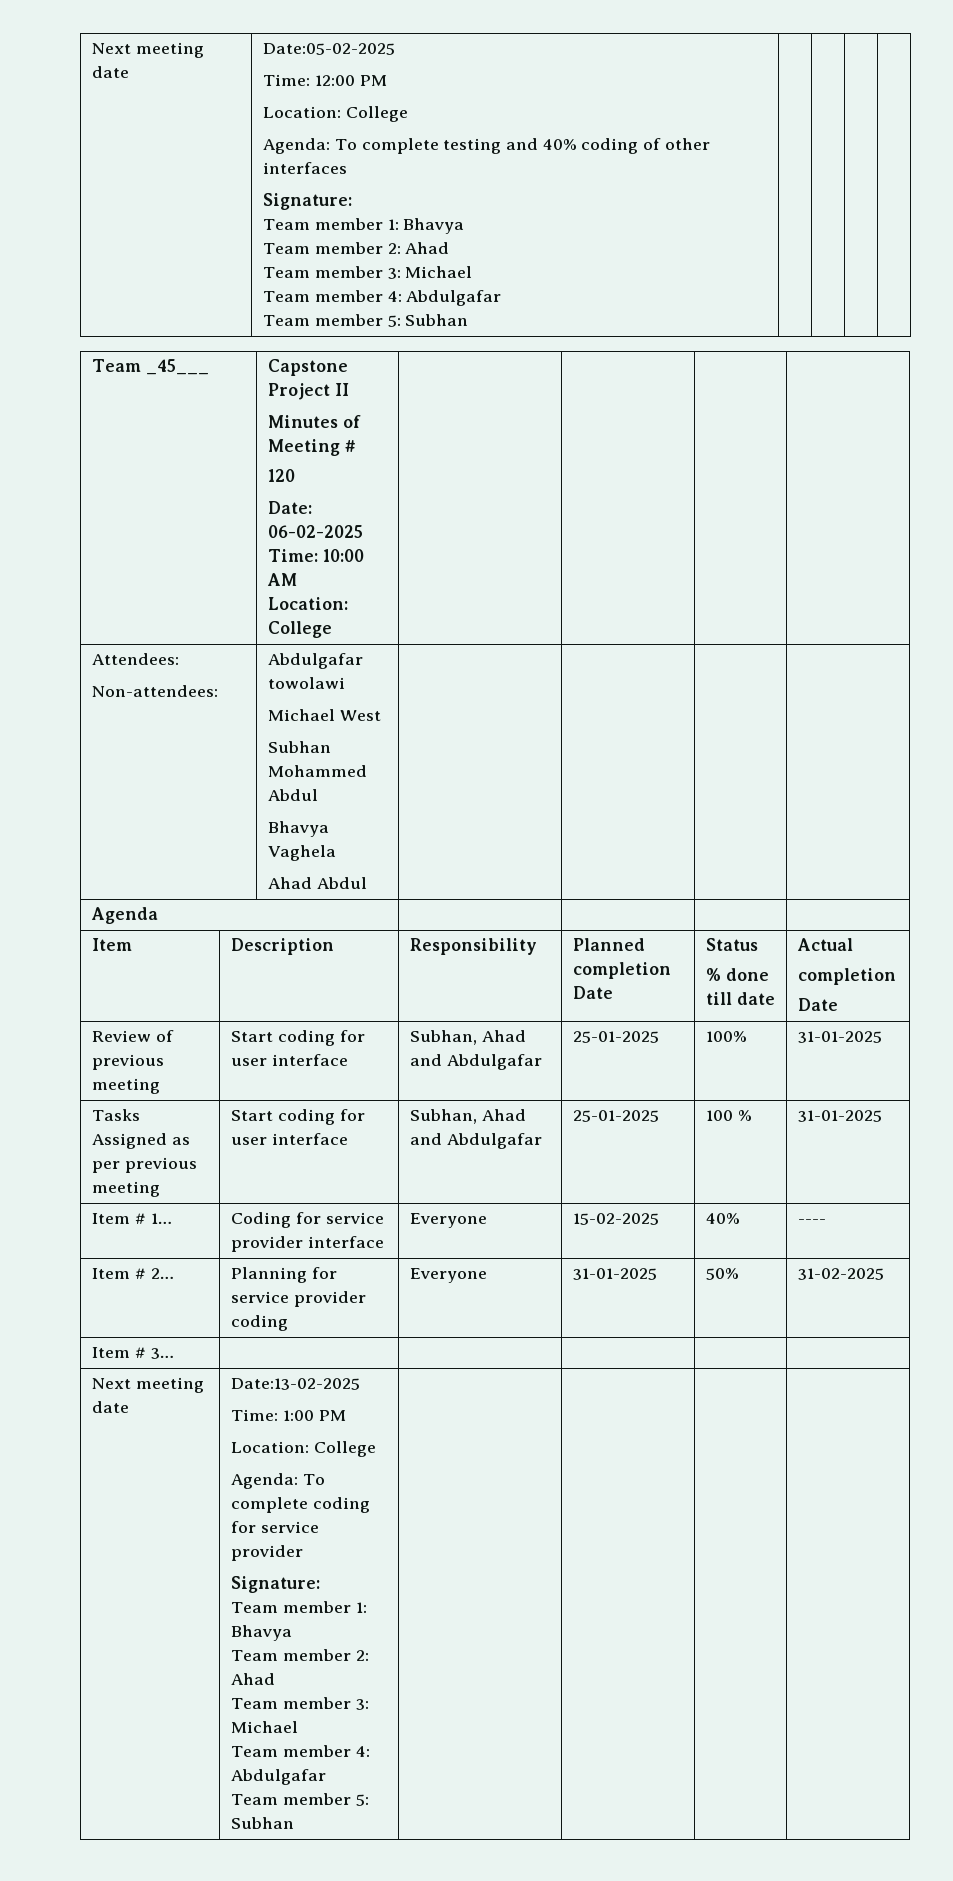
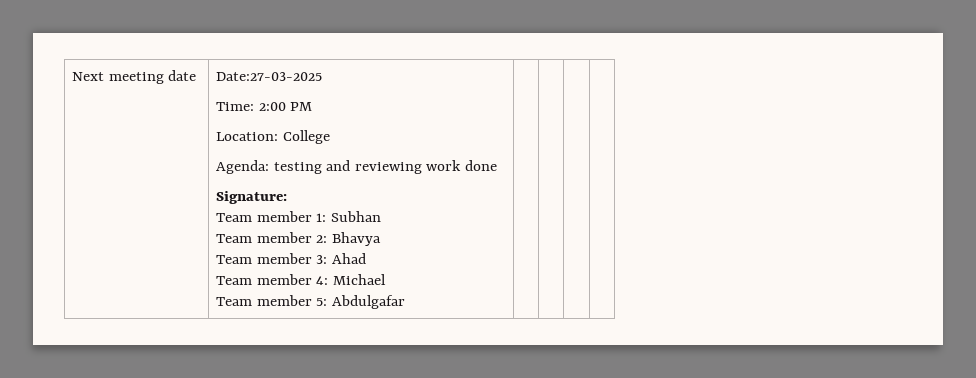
[92,42,204,58] [92,66,130,78] [263,43,396,55] [263,74,387,86] [263,106,408,122] [263,138,710,154] [263,162,348,174] [263,193,353,210] [263,218,465,234] [263,242,450,254] [263,266,473,279] [263,290,502,306] [263,314,469,327] [92,359,209,375] [268,359,349,376] [268,383,349,400] [268,415,361,428] [268,439,356,456] [268,469,296,482] [268,501,313,514] [268,525,364,538] [268,549,364,562] [267,573,298,586] [268,597,349,610] [268,621,333,638] [92,653,180,665] [92,685,219,697] [268,653,364,669] [268,677,346,689] [268,709,381,721] [268,741,332,753] [268,765,368,777] [268,789,319,801] [268,821,330,837] [268,845,337,861] [268,877,367,889] [91,907,159,924] [92,938,133,951] [231,938,335,955] [410,938,538,955] [573,938,646,951] [573,962,672,979] [573,986,614,999] [706,938,759,951] [706,968,769,981] [706,992,775,1005] [797,938,854,951] [798,968,897,985] [798,998,839,1011] [92,1030,174,1042] [92,1054,165,1070] [92,1078,161,1094] [231,1030,365,1046] [231,1054,348,1066] [410,1030,526,1045] [410,1054,542,1070] [573,1031,660,1043] [706,1031,748,1042] [798,1031,883,1043] [92,1109,141,1121] [92,1133,190,1149] [92,1157,197,1173] [92,1181,161,1197] [231,1109,365,1125] [231,1133,348,1145] [410,1109,526,1124] [410,1133,542,1149] [573,1110,660,1122] [706,1110,752,1121] [798,1110,883,1122] [92,1213,172,1224] [231,1212,384,1228] [231,1236,384,1252] [410,1213,488,1228] [573,1213,660,1225] [706,1213,741,1224] [798,1219,827,1224] [92,1268,174,1279] [231,1267,337,1283] [231,1291,366,1307] [231,1315,289,1331] [410,1268,488,1283] [573,1268,658,1280] [706,1268,740,1280] [798,1268,885,1280] [92,1347,174,1359] [92,1377,204,1393] [92,1401,130,1413] [231,1378,361,1390] [231,1409,346,1421] [231,1441,376,1457] [231,1473,325,1489] [231,1497,370,1513] [231,1521,319,1533] [231,1545,304,1561] [231,1576,321,1593] [231,1601,367,1613] [231,1625,293,1641] [231,1649,369,1661] [231,1673,276,1685] [231,1697,369,1710] [231,1721,299,1733] [231,1745,370,1757] [231,1769,327,1785] [231,1793,369,1806] [231,1817,295,1829] Next meeting date | Date:05-02-2025 // Time: 12:00 PM // Location: College // Agenda: To complete testing and 40% coding of other interfaces // Signature: // Team member 1: Bhavya // Team member 2: Ahad // Team member 3: Michael // Team member 4: Abdulgafar // Team member 5: Subhan | | | | // Team _45___ | Capstone Project II // Minutes of Meeting # // 120 // Date: 06-02-2025 Time: 10:00 AM // Location: College | | | | // Attendees: // Non-attendees: | Abdulgafar towolawi // Michael West // Subhan Mohammed Abdul // Bhavya Vaghela // Ahad Abdul | | | | // Agenda | | | | // Item | Description | Responsibility | Planned completion Date | Status // % done till date | Actual // completion // Date // Review of previous meeting | Start coding for user interface | Subhan, Ahad and Abdulgafar | 25-01-2025 | 100% | 31-01-2025 // Tasks Assigned as per previous meeting | Start coding for user interface | Subhan, Ahad and Abdulgafar | 25-01-2025 | 100 % | 31-01-2025 // Item # 1… | Coding for service provider interface | Everyone | 15-02-2025 | 40% | ---- // Item # 2… | Planning for service provider coding | Everyone | 31-01-2025 | 50% | 31-02-2025 // Item # 3… | | | | | // Next meeting date | Date:13-02-2025 // Time: 1:00 PM // Location: College // Agenda: To complete coding for service provider // Signature: // Team member 1: Bhavya // Team member 2: Ahad // Team member 3: Michael // Team member 4: Abdulgafar // Team member 5: Subhan -> [72,70,197,84] [216,72,323,81] [216,102,313,111] [216,130,330,144] [216,160,497,174] [216,191,288,204] [216,211,381,222] [216,232,381,246] [216,253,366,264] [216,274,386,285] [216,295,405,309] Next meeting date | Date:27-03-2025 // Time: 2:00 PM // Location: College // Agenda: testing and reviewing work done // Signature: // Team member 1: Subhan // Team member 2: Bhavya // Team member 3: Ahad // Team member 4: Michael // Team member 5: Abdulgafar

